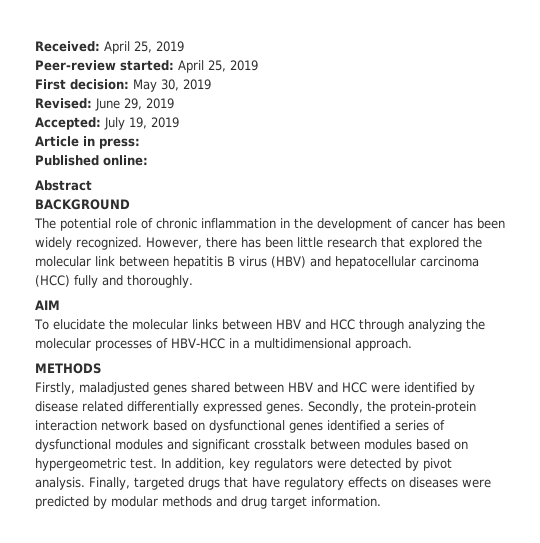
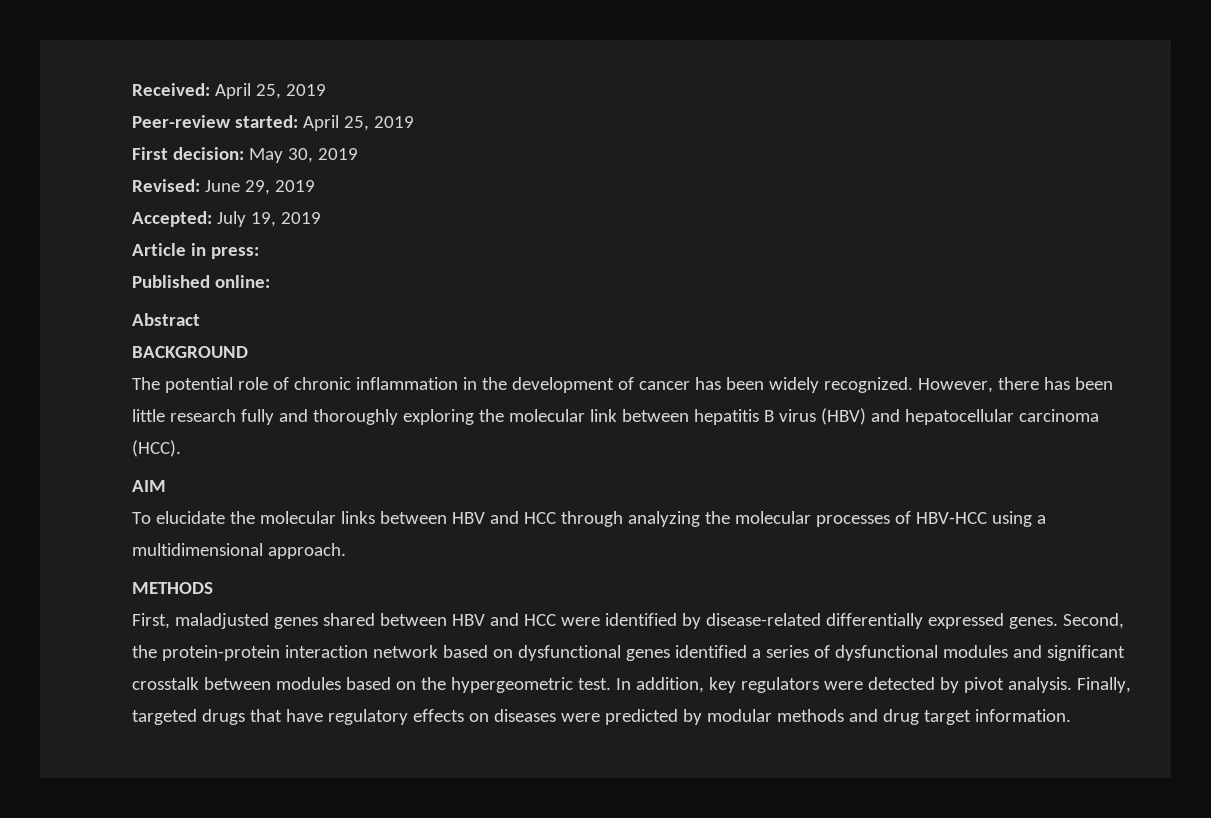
[381,237,459,250] that explored -> [240,409,474,425] fully and thoroughly exploring
[35,275,193,288] (HCC) fully and thoroughly. -> [132,440,181,457] (HCC).
[229,338,239,348] in -> [991,511,1032,527] using
[35,382,75,395] Firstly, -> [132,613,170,629] First,
[35,401,123,412] disease related -> [705,613,821,626] disease-related
[308,401,363,414] Secondly, -> [1062,613,1124,629] Second,
(468, 445) none -> [420,677,446,690] the

